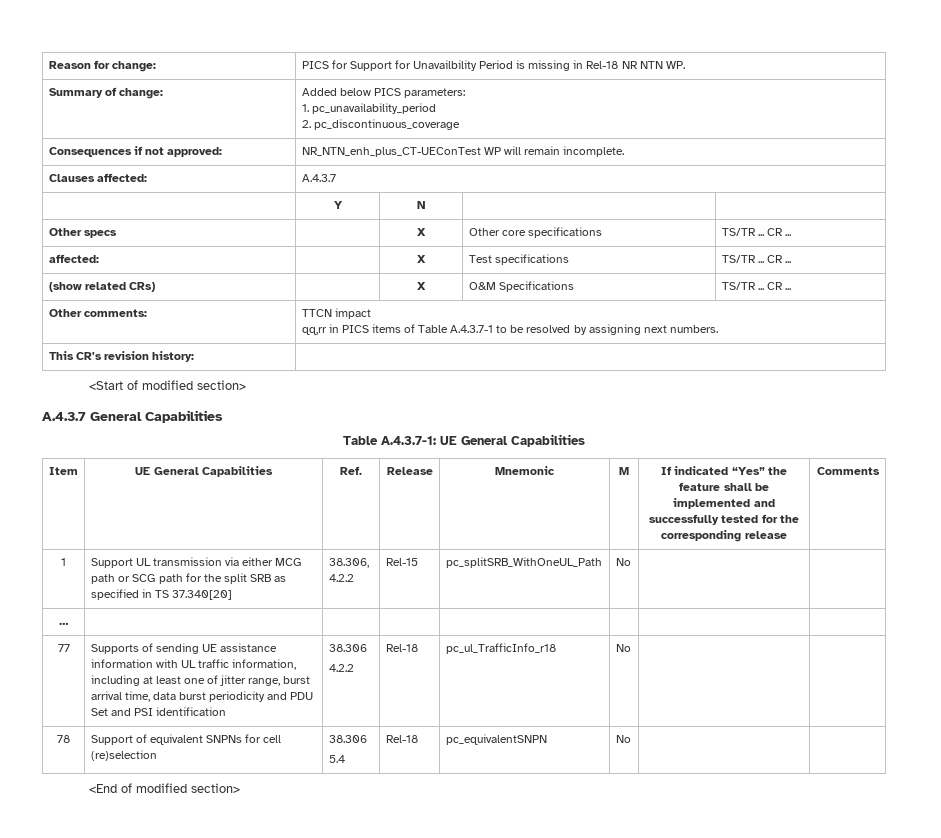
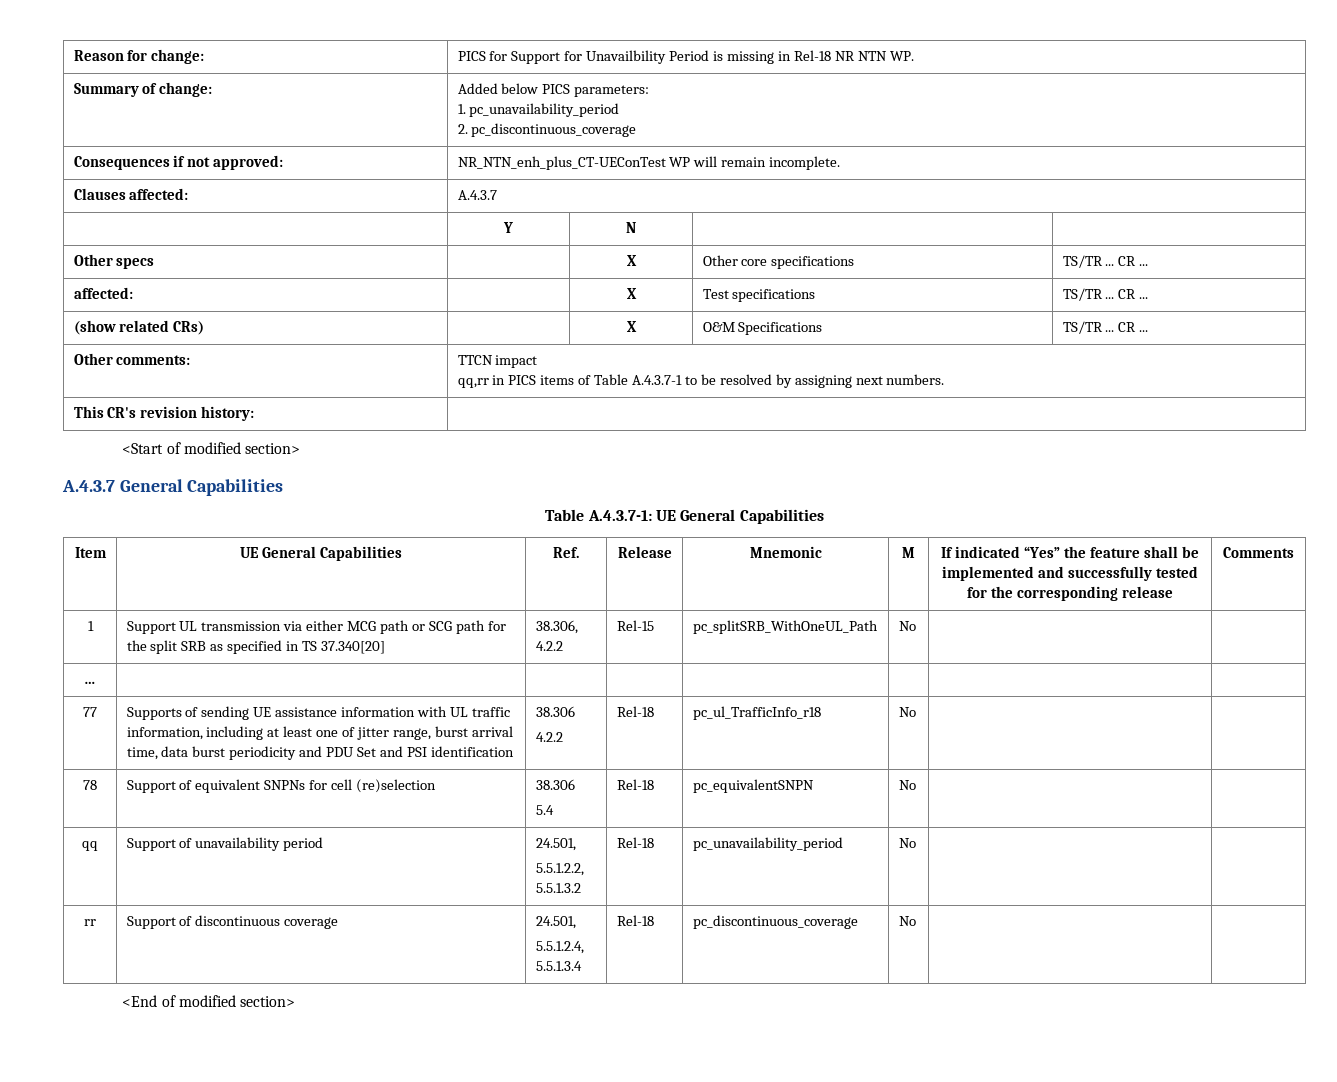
(631, 739) none -> [82,841,98,851] [126,837,324,851] [535,838,576,851] [535,863,584,876] [535,883,581,893] [616,837,654,848] [692,837,843,851] [898,838,916,848] [84,919,96,926] [126,915,339,929] [535,916,576,929] [535,941,584,954] [535,961,582,971] [616,915,654,926] [692,915,858,929] [898,916,916,926] // qq | Support of unavailability period | 24.501, // 5.5.1.2.2, 5.5.1.3.2 | Rel-18 | pc_unavailability_period | No | | // rr | Support of discontinuous coverage | 24.501, // 5.5.1.2.4, 5.5.1.3.4 | Rel-18 | pc_discontinuous_coverage | No | |

